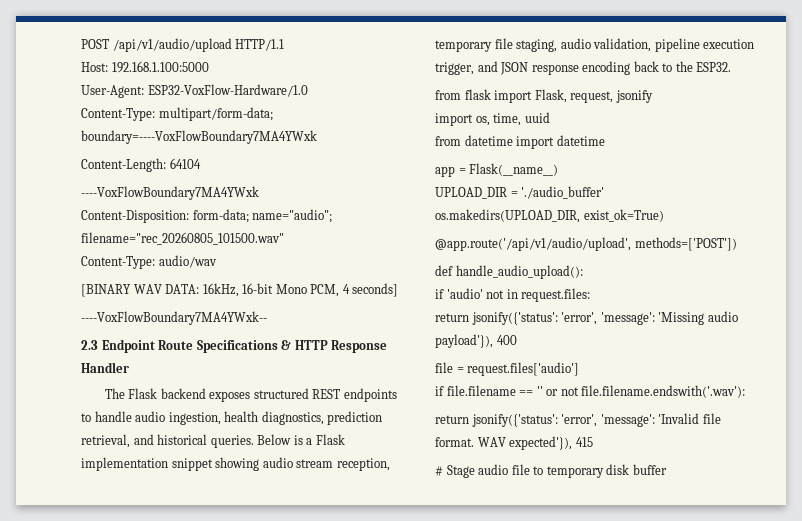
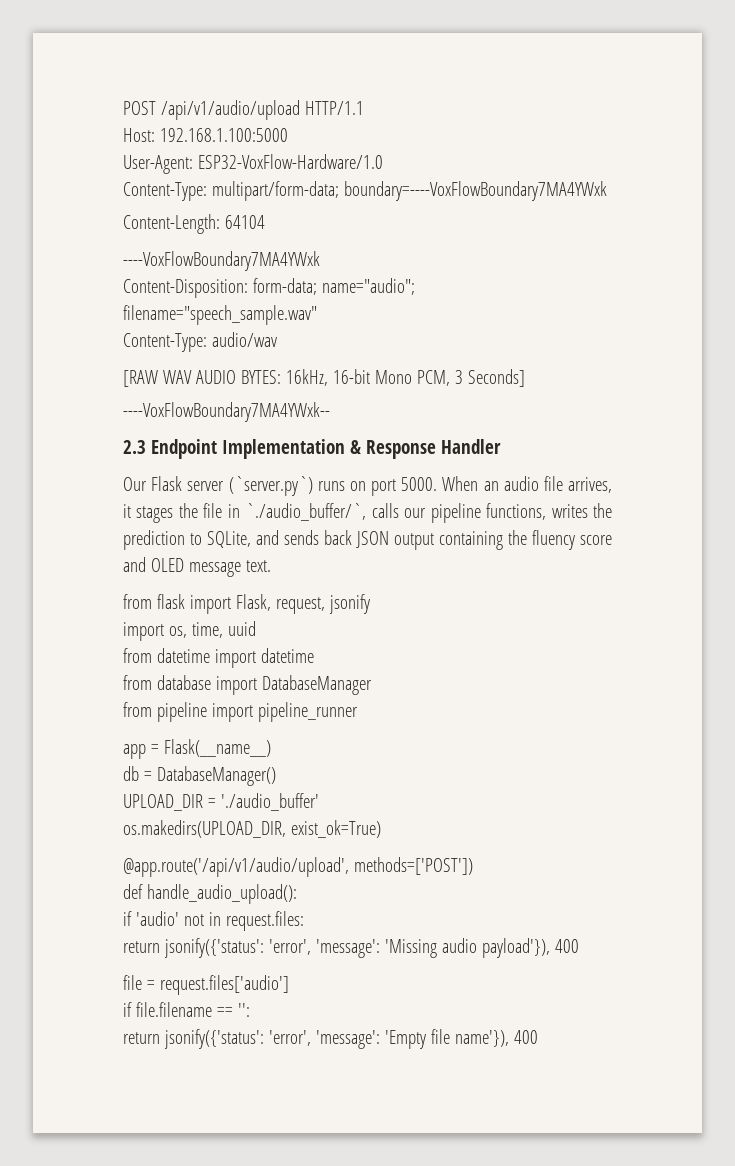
[81,232,284,245] filename="rec_20260805_101500.wav" -> [123,305,317,325] filename="speech_sample.wav"
[81,284,200,297] [BINARY WAV DATA: -> [123,370,281,387] [RAW WAV AUDIO BYTES:
[342,283,399,297] 4 seconds] -> [454,369,525,387] 3 Seconds]
[158,340,388,353] [81,362,129,373] [104,388,397,402] [81,411,383,425] [81,434,345,448] [81,457,390,471] [435,38,755,52] [435,61,732,75] Route Specifications & HTTP Response Handler // The Flask backend exposes structured REST endpoints to handle audio ingestion, health diagnostics, prediction retrieval, and historical queries. Below is a Flask implementation snippet showing audio stream reception, temporary file staging, audio validation, pipeline execution trigger, and JSON response encoding back to the ESP32. -> [221,439,501,459] [123,476,613,496] [123,503,612,523] [123,530,612,550] [123,557,271,577] Implementation & Response Handler // Our Flask server (`server.py`) runs on port 5000. When an audio file arrives, it stages the file in `./audio_buffer/`, calls our pipeline functions, writes the prediction to SQLite, and sends back JSON output containing the fluency score and OLED message text.
(605, 140) none -> [123,675,372,695] [123,702,358,722] // from database import DatabaseManager // from pipeline import pipeline_runner
(559, 169) none -> [123,766,276,786] // db = DatabaseManager()
[536,385,746,398] [435,413,721,427] [435,436,593,450] [435,464,667,478] '' or not file.filename.endswith('.wav'): // return jsonify({'status': 'error', 'message': 'Invalid file format. WAV expected'}), 415 // # Stage audio file to temporary disk buffer -> [237,1003,250,1017] [123,1029,538,1049] '': // return jsonify({'status': 'error', 'message': 'Empty file name'}), 400

